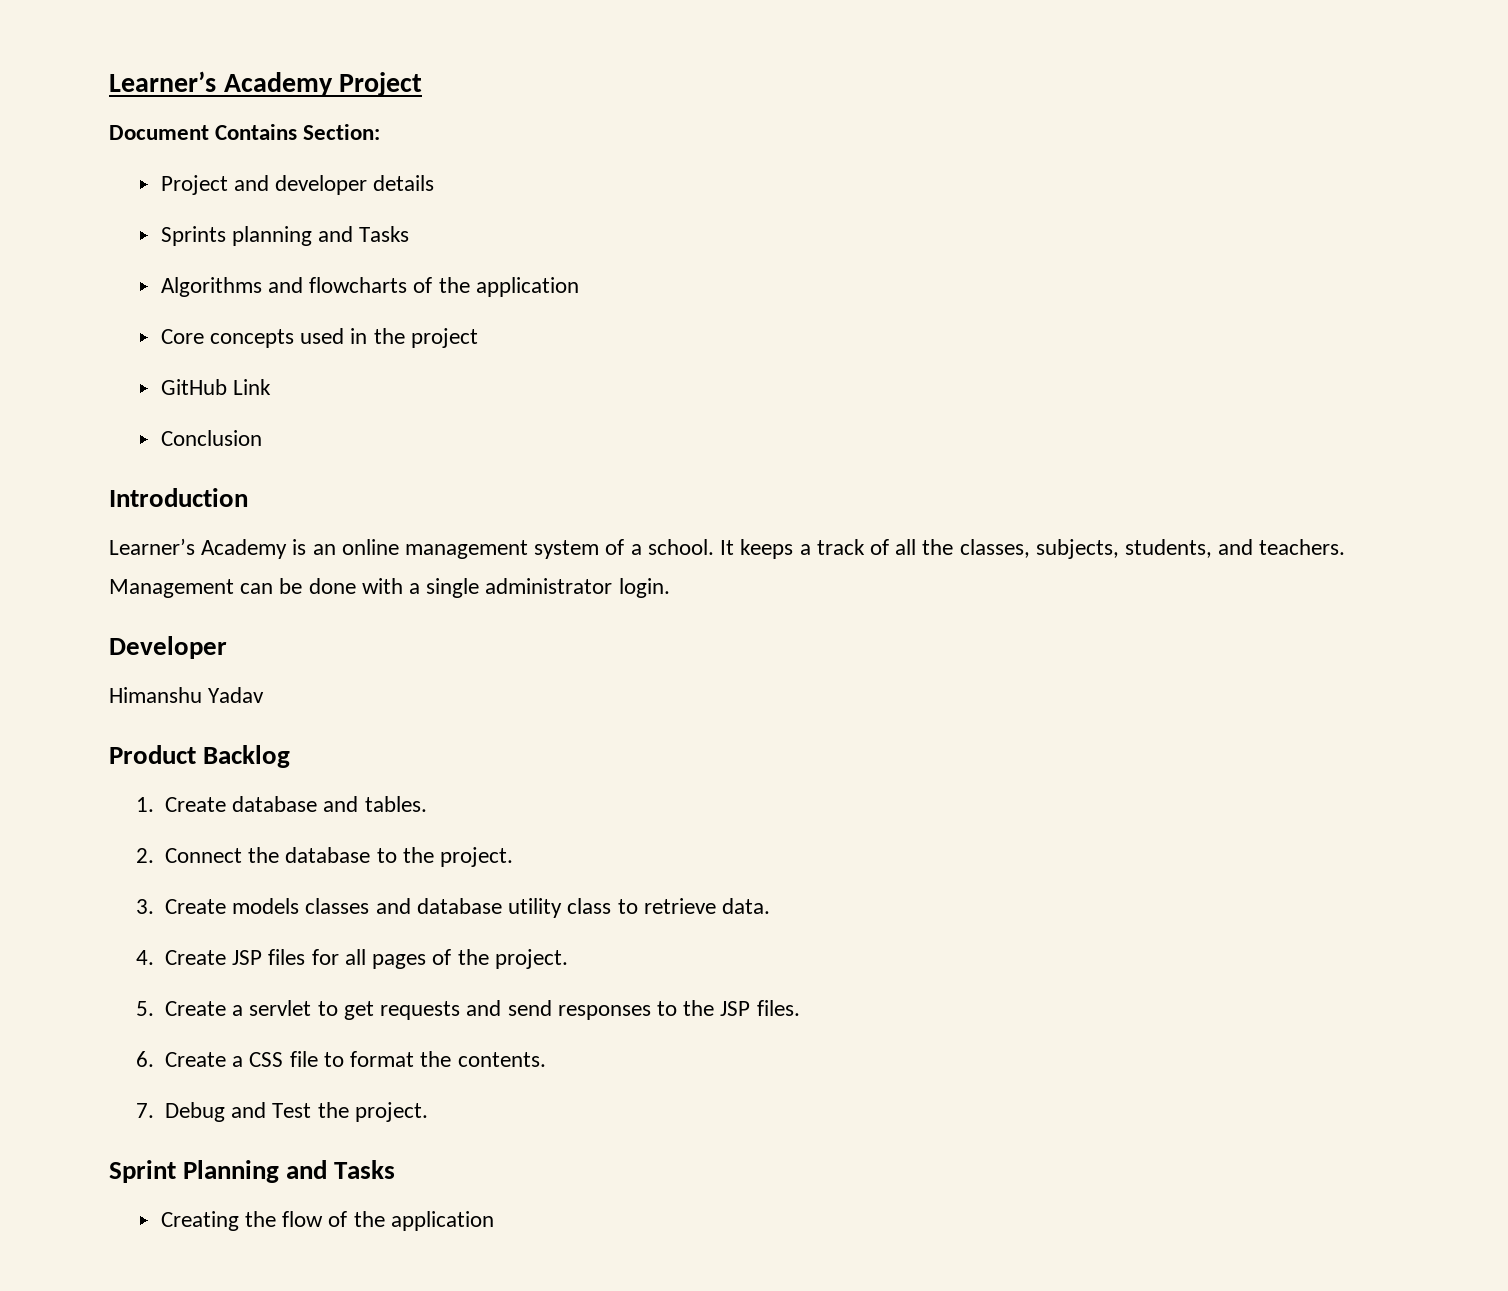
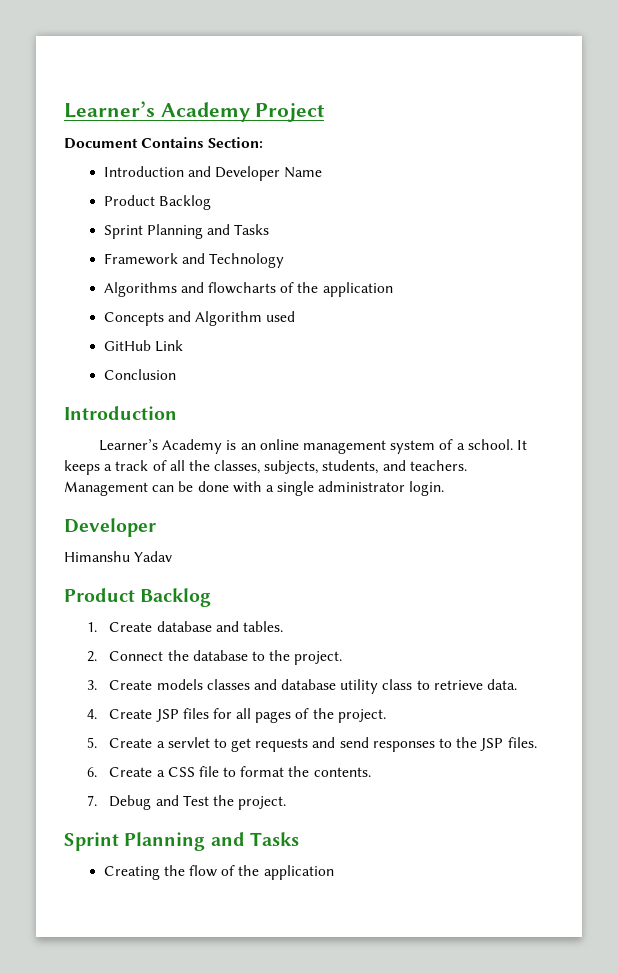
[160,175,435,195] [160,226,410,246] Project and developer details // Sprints planning and Tasks -> [103,166,323,181] [103,195,211,210] [103,224,270,239] [103,253,285,268] Introduction and Developer Name // Product Backlog // Sprint Planning and Tasks // Framework and Technology
[160,328,478,348] Core concepts used in the project -> [103,311,296,326] Concepts and Algorithm used

